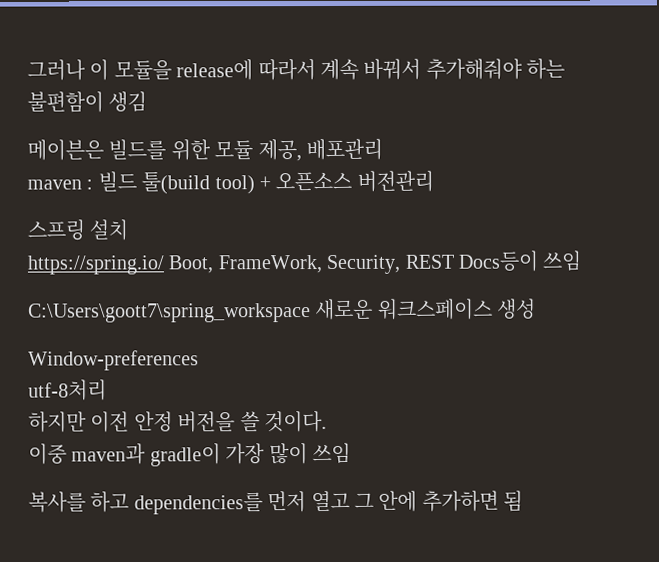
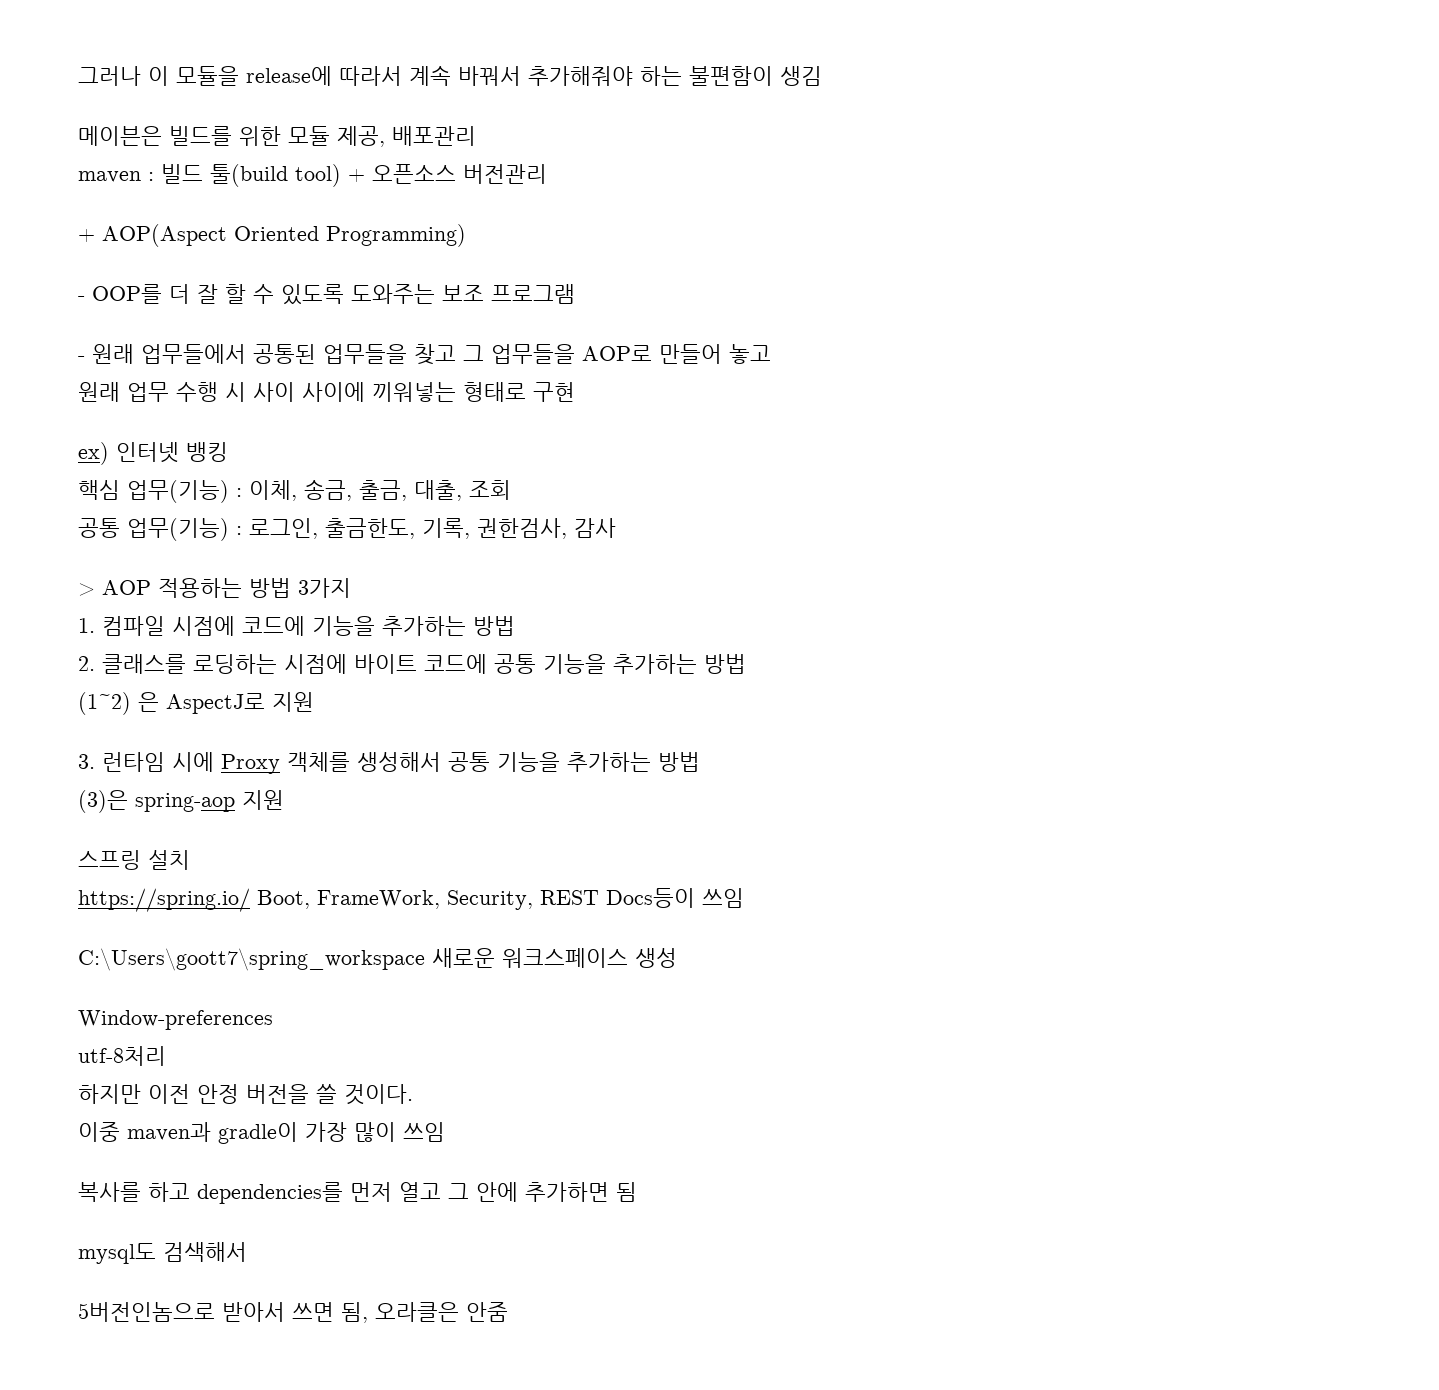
(434, 181) none -> [78,224,466,247] [78,284,575,305] [78,344,771,365] [78,382,575,402] [78,442,228,465] [78,479,511,503] [78,518,616,541] [78,578,351,598] [78,616,515,636] [78,654,746,674] [78,692,314,715] [78,752,700,774] [78,790,284,813] // + AOP(Aspect Oriented Programming) // - OOP를 더 잘 할 수 있도록 도와주는 보조 프로그램 // - 원래 업무들에서 공통된 업무들을 찾고 그 업무들을 AOP로 만들어 놓고 // 원래 업무 수행 시 사이 사이에 끼워넣는 형태로 구현 // ex) 인터넷 뱅킹 // 핵심 업무(기능) : 이체, 송금, 출금, 대출, 조회 // 공통 업무(기능) : 로그인, 출금한도, 기록, 권한검사, 감사 // > AOP 적용하는 방법 3가지 // 1. 컴파일 시점에 코드에 기능을 추가하는 방법 // 2. 클래스를 로딩하는 시점에 바이트 코드에 공통 기능을 추가하는 방법 // (1~2) 은 AspectJ로 지원 // 3. 런타임 시에 Proxy 객체를 생성해서 공통 기능을 추가하는 방법 // (3)은 spring-aop 지원
(524, 501) none -> [78,1242,247,1264] [78,1302,508,1323] // mysql도 검색해서 // 5버전인놈으로 받아서 쓰면 됨, 오라클은 안줌

